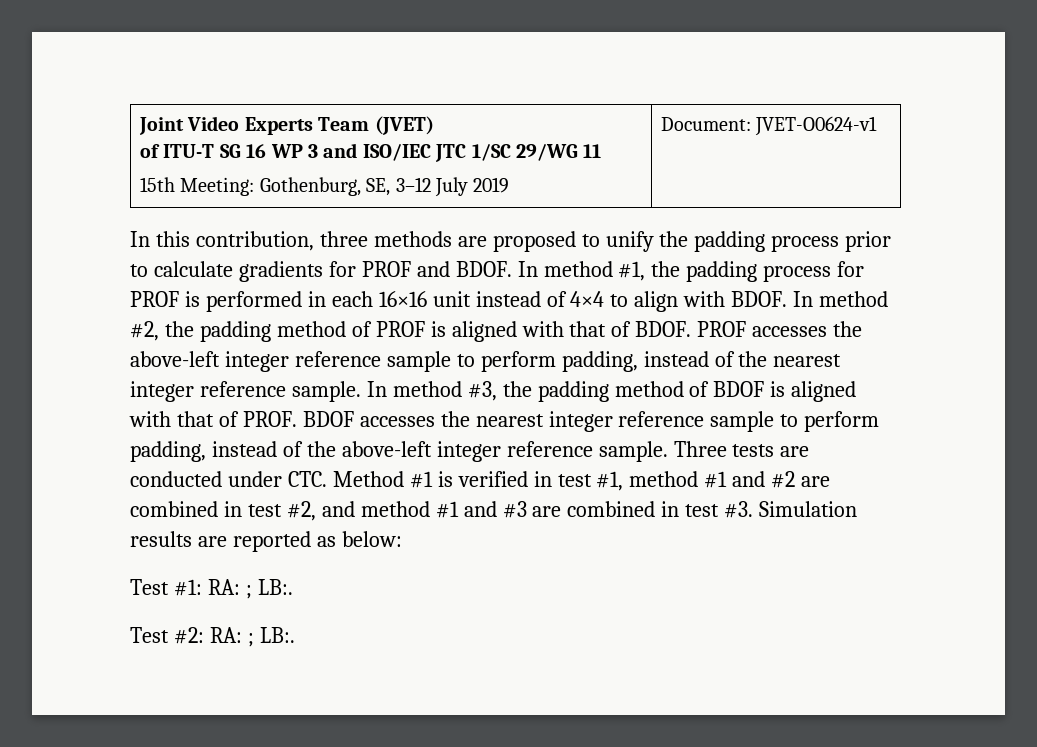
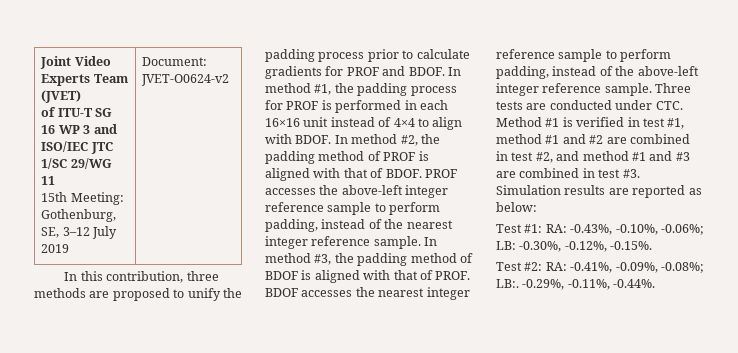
[755,116,878,136] JVET-O0624-v1 -> [141,74,230,86] JVET-O0624-v2
[245,579,293,599] [130,627,295,647] ; LB:. // Test #2: RA: ; LB:. -> [570,224,704,235] [496,241,653,252] [496,262,704,273] [496,279,656,290] -0.43%, -0.10%, -0.06%; LB: -0.30%, -0.12%, -0.15%. // Test #2: RA: -0.41%, -0.09%, -0.08%; LB:. -0.29%, -0.11%, -0.44%.

